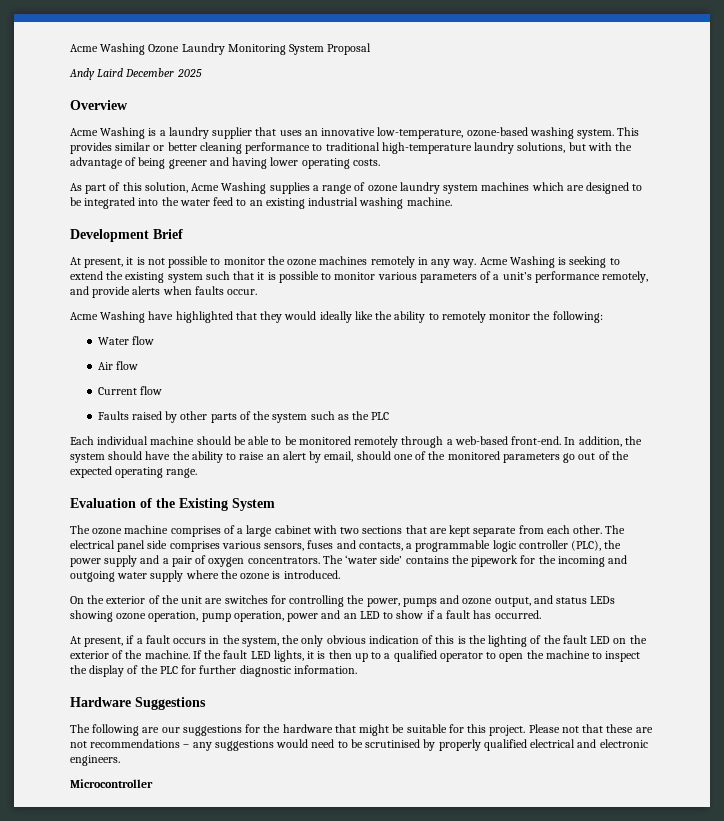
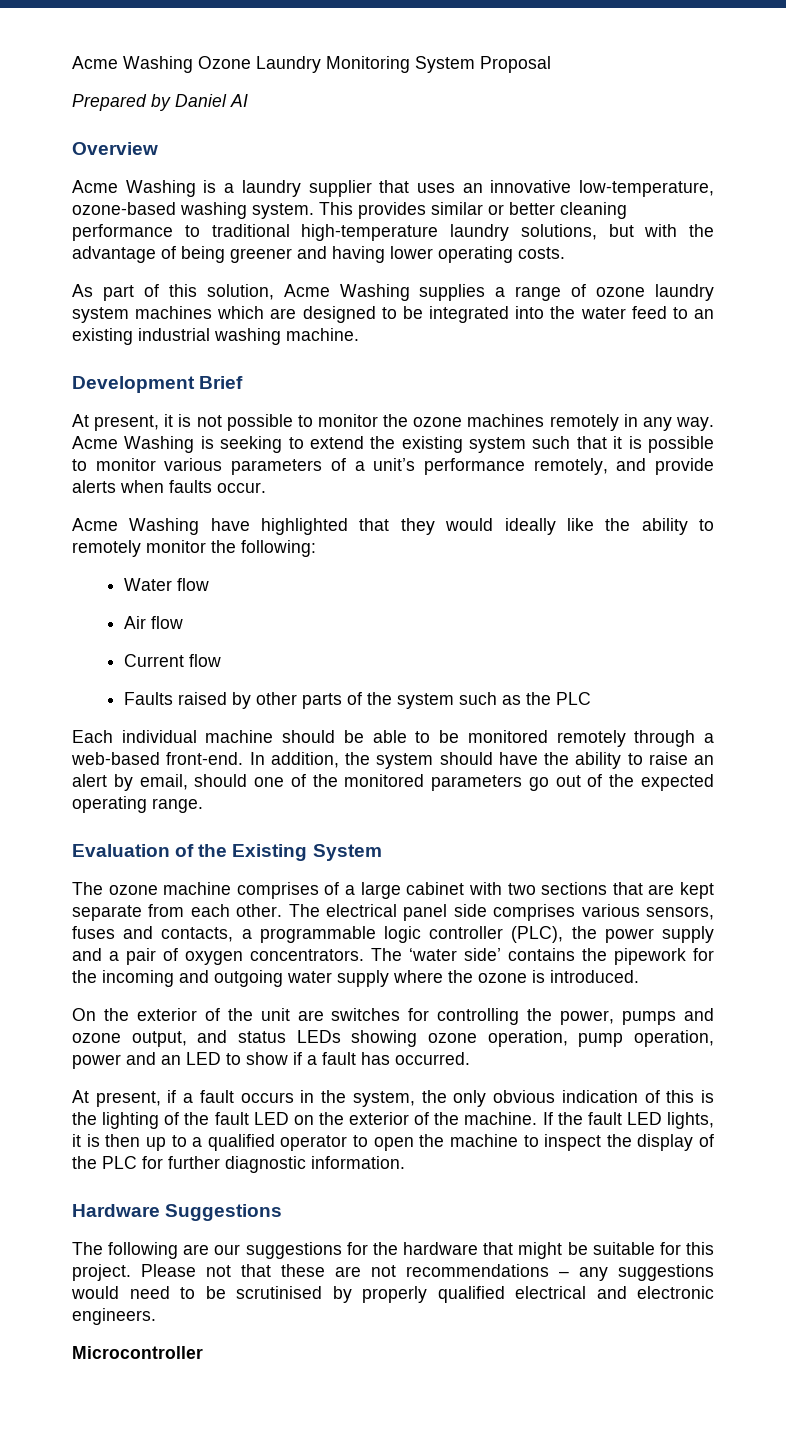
[69,68,202,80] Andy Laird December 2025 -> [72,94,248,111] Prepared by Daniel AI

